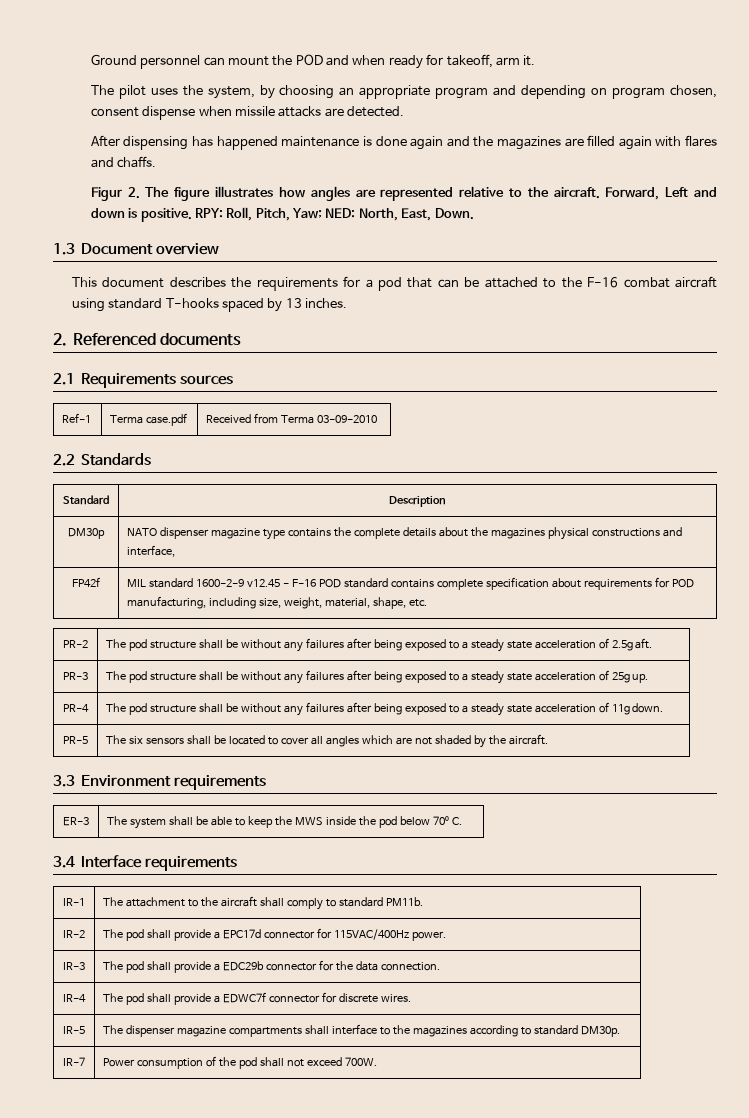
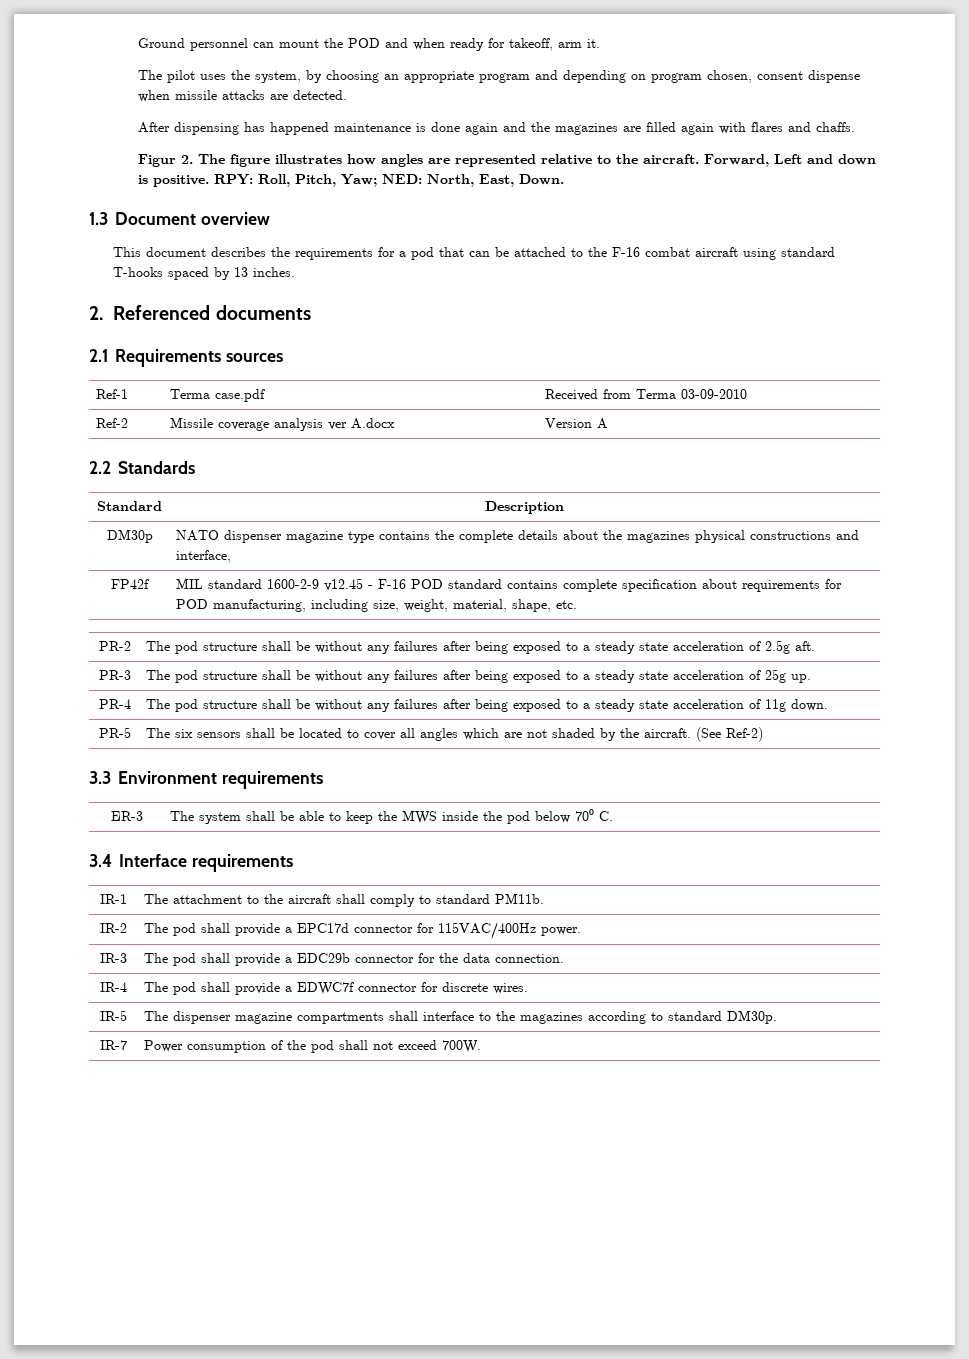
(377, 419) none -> [96,418,129,428] [170,417,396,431] [545,418,609,429] // Ref-2 | Missile coverage analysis ver A.docx | Version A
(548, 739) none -> [696,727,764,742] (See Ref-2)

